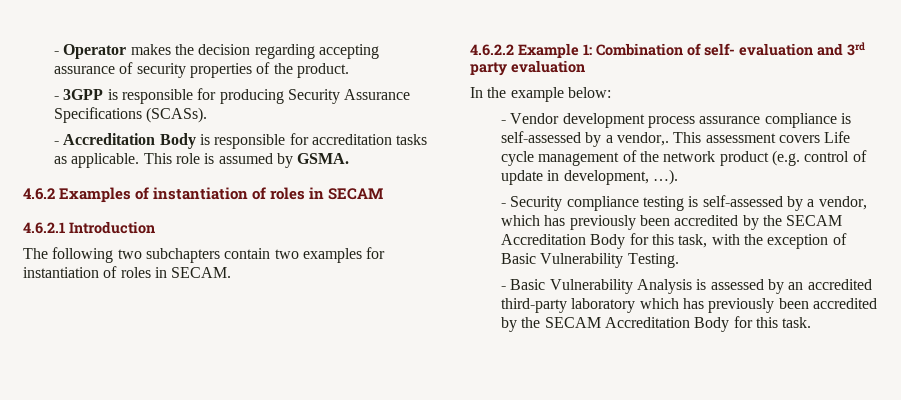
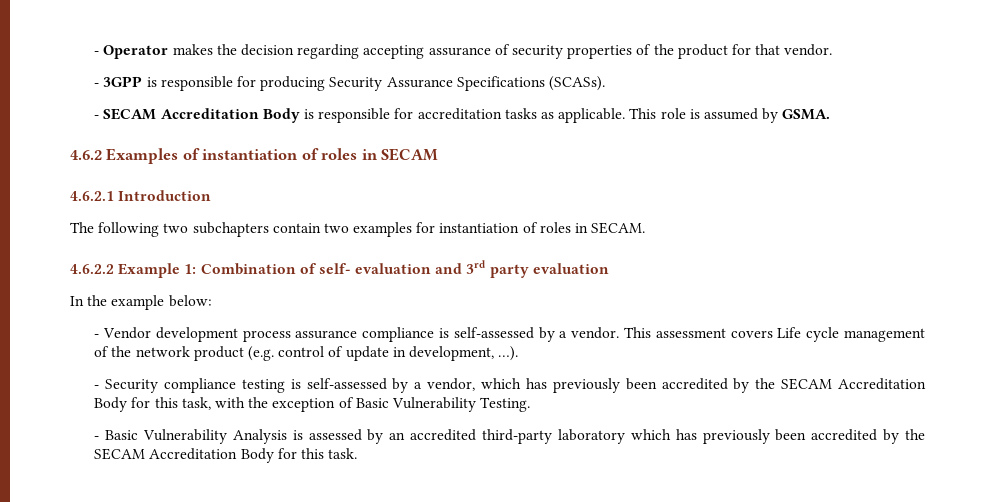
[297,63,350,78] product. -> [677,44,833,59] product for that vendor.
(60, 143) none -> [103,108,157,120] SECAM
[617,132,670,146] vendor,. -> [571,327,620,339] vendor.

